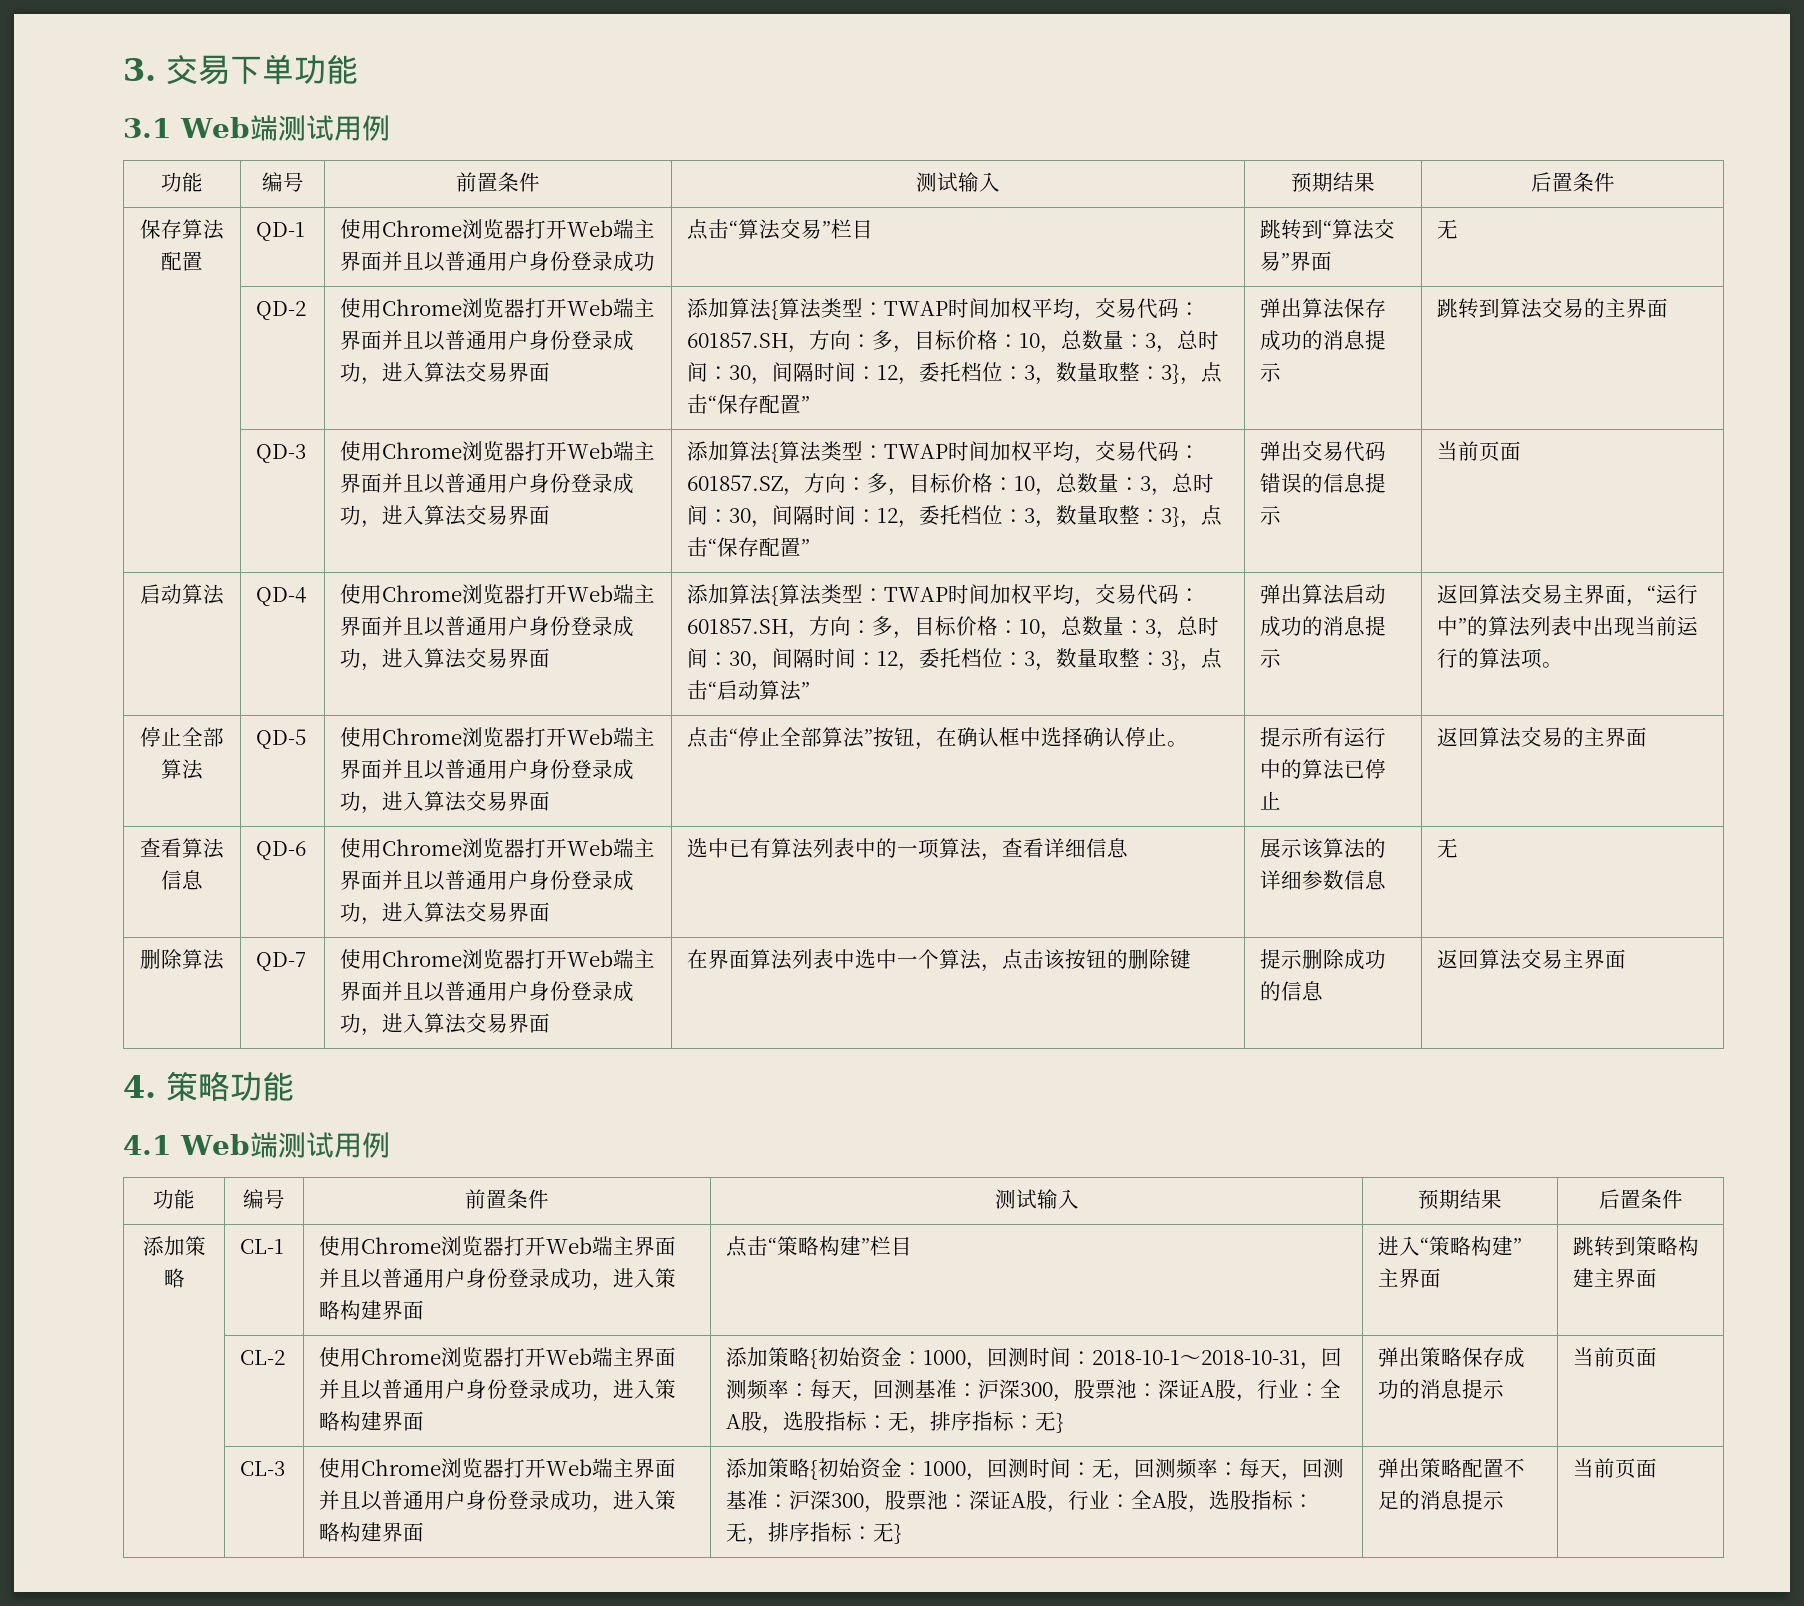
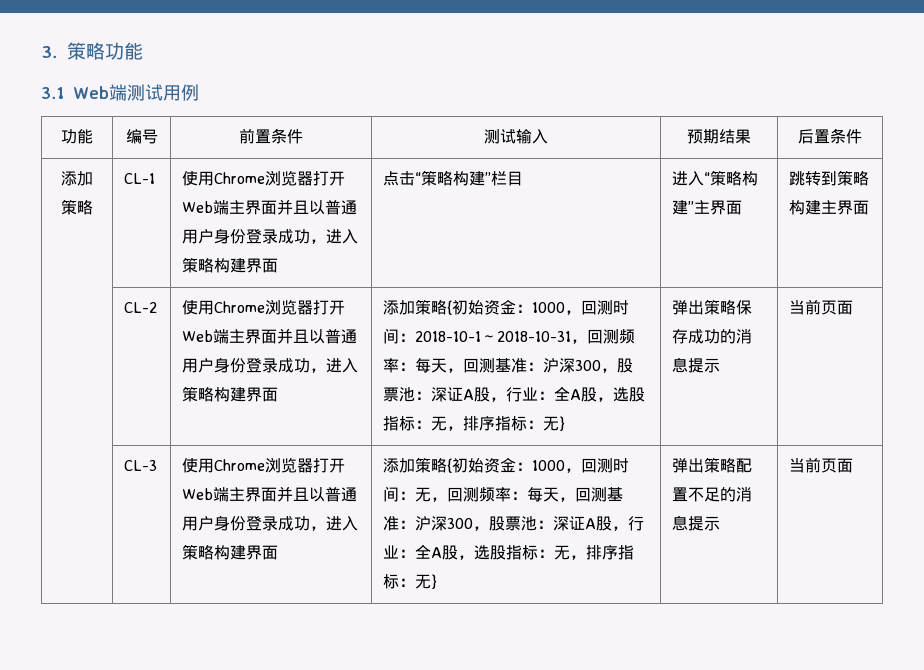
[166,54,359,85] [123,115,391,141] [161,172,203,192] [261,172,304,192] [456,172,540,192] [916,172,1000,192] [1291,172,1375,193] [1530,172,1615,192] [140,219,224,240] [161,251,203,271] [256,222,306,241] [340,219,656,239] [340,251,656,272] [687,219,874,240] [1260,219,1396,240] [1260,251,1333,271] [1437,219,1459,239] [256,301,307,320] [340,298,656,318] [340,330,635,351] [340,362,551,385] [687,298,1201,321] [687,330,1220,353] [687,362,1223,385] [687,394,811,414] [1260,298,1387,319] [1260,330,1387,351] [1260,363,1282,382] [1437,298,1669,319] [256,444,307,463] [340,441,656,461] [340,473,635,494] [340,505,551,528] [687,441,1201,464] [687,473,1215,496] [687,505,1223,528] [687,537,811,557] [1260,441,1387,462] [1260,473,1387,493] [1260,506,1282,525] [1437,441,1522,461] [140,584,224,605] [256,587,307,606] [340,584,656,604] [340,616,635,637] [340,648,551,671] [687,584,1201,607] [687,616,1220,639] [687,648,1223,671] [687,680,811,701] [1260,584,1387,605] [1260,616,1387,637] [1260,649,1282,668] [1437,584,1699,607] [1437,616,1699,637] [1437,648,1564,669] [140,727,224,747] [161,759,203,780] [256,729,307,749] [340,727,656,747] [340,759,635,780] [340,791,551,814] [687,727,1189,750] [1260,727,1387,747] [1260,759,1387,780] [1260,791,1282,810] [1437,727,1648,748] [140,838,224,859] [161,870,203,890] [256,841,307,860] [340,838,656,858] [340,870,635,891] [340,902,551,925] [687,838,1129,861] [1260,838,1387,859] [1260,870,1387,890] [1437,838,1459,858] [140,949,224,970] [256,952,307,971] [340,949,656,969] [340,981,635,1002] [340,1013,551,1036] [687,949,1192,972] [1260,949,1387,970] [1260,981,1324,1001] [1437,949,1627,970] [123,1075,156,1098] 交易下单功能 // 3.1 Web端测试用例 // 功能 | 编号 | 前置条件 | 测试输入 | 预期结果 | 后置条件 // 保存算法配置 | QD-1 | 使用Chrome浏览器打开Web端主界面并且以普通用户身份登录成功 | 点击“算法交易”栏目 | 跳转到“算法交易”界面 | 无 // | QD-2 | 使用Chrome浏览器打开Web端主界面并且以普通用户身份登录成功，进入算法交易界面 | 添加算法{算法类型：TWAP时间加权平均，交易代码：601857.SH，方向：多，目标价格：10，总数量：3，总时间：30，间隔时间：12，委托档位：3，数量取整：3}，点击“保存配置” | 弹出算法保存成功的消息提示 | 跳转到算法交易的主界面 // | QD-3 | 使用Chrome浏览器打开Web端主界面并且以普通用户身份登录成功，进入算法交易界面 | 添加算法{算法类型：TWAP时间加权平均，交易代码：601857.SZ，方向：多，目标价格：10，总数量：3，总时间：30，间隔时间：12，委托档位：3，数量取整：3}，点击“保存配置” | 弹出交易代码错误的信息提示 | 当前页面 // 启动算法 | QD-4 | 使用Chrome浏览器打开Web端主界面并且以普通用户身份登录成功，进入算法交易界面 | 添加算法{算法类型：TWAP时间加权平均，交易代码：601857.SH，方向：多，目标价格：10，总数量：3，总时间：30，间隔时间：12，委托档位：3，数量取整：3}，点击“启动算法” | 弹出算法启动成功的消息提示 | 返回算法交易主界面，“运行中”的算法列表中出现当前运行的算法项。 // 停止全部算法 | QD-5 | 使用Chrome浏览器打开Web端主界面并且以普通用户身份登录成功，进入算法交易界面 | 点击“停止全部算法”按钮，在确认框中选择确认停止。 | 提示所有运行中的算法已停止 | 返回算法交易的主界面 // 查看算法信息 | QD-6 | 使用Chrome浏览器打开Web端主界面并且以普通用户身份登录成功，进入算法交易界面 | 选中已有算法列表中的一项算法，查看详细信息 | 展示该算法的详细参数信息 | 无 // 删除算法 | QD-7 | 使用Chrome浏览器打开Web端主界面并且以普通用户身份登录成功，进入算法交易界面 | 在界面算法列表中选中一个算法，点击该按钮的删除键 | 提示删除成功的信息 | 返回算法交易主界面 // 4. -> (57, 52) none
[123,1135,171,1155] 4.1 -> [41,87,65,99] 3.1

